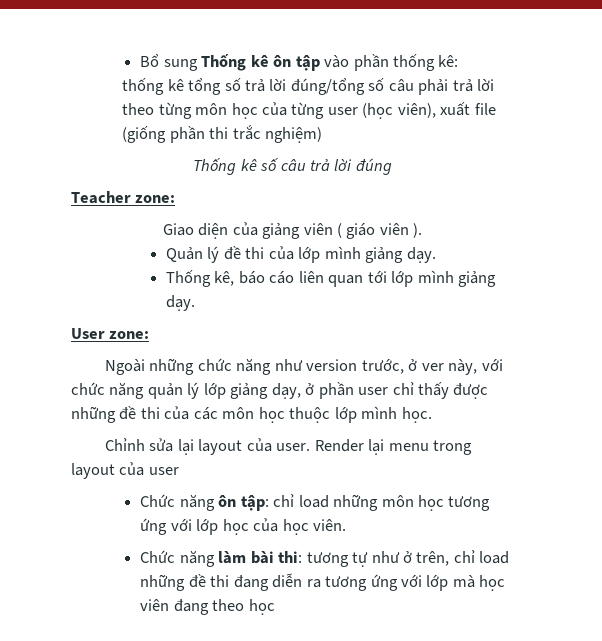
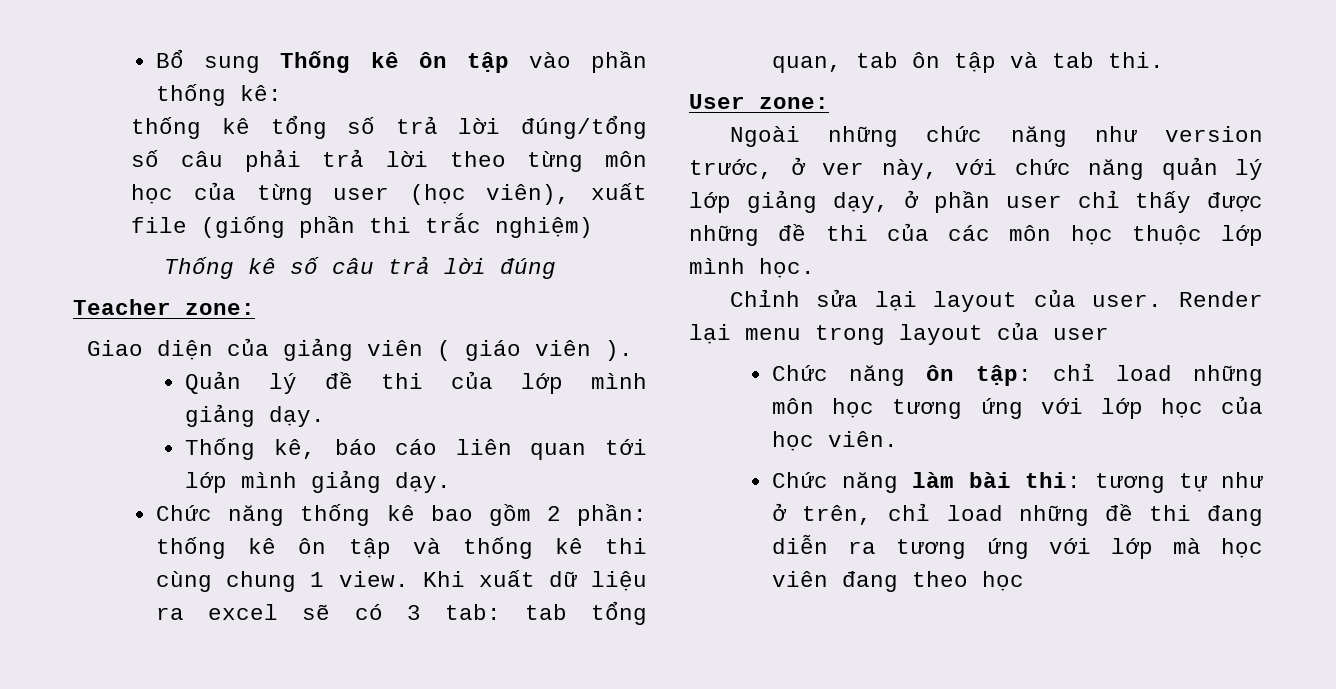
(195, 303) none -> [156,504,647,526] [156,537,647,559] [156,570,647,592] [156,601,647,625] [772,52,1165,73] // Chức năng thống kê bao gồm 2 phần: thống kê ôn tập và thống kê thi cùng chung 1 view. Khi xuất dữ liệu ra excel sẽ có 3 tab: tab tổng quan, tab ôn tập và tab thi.

